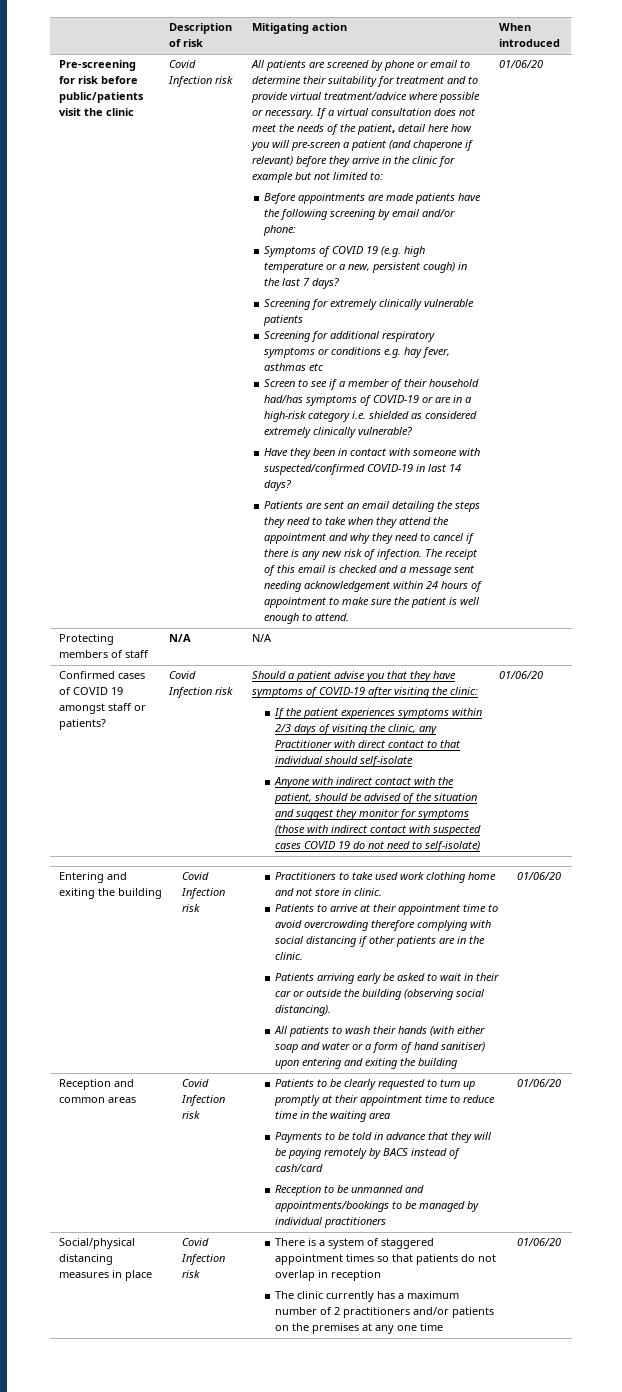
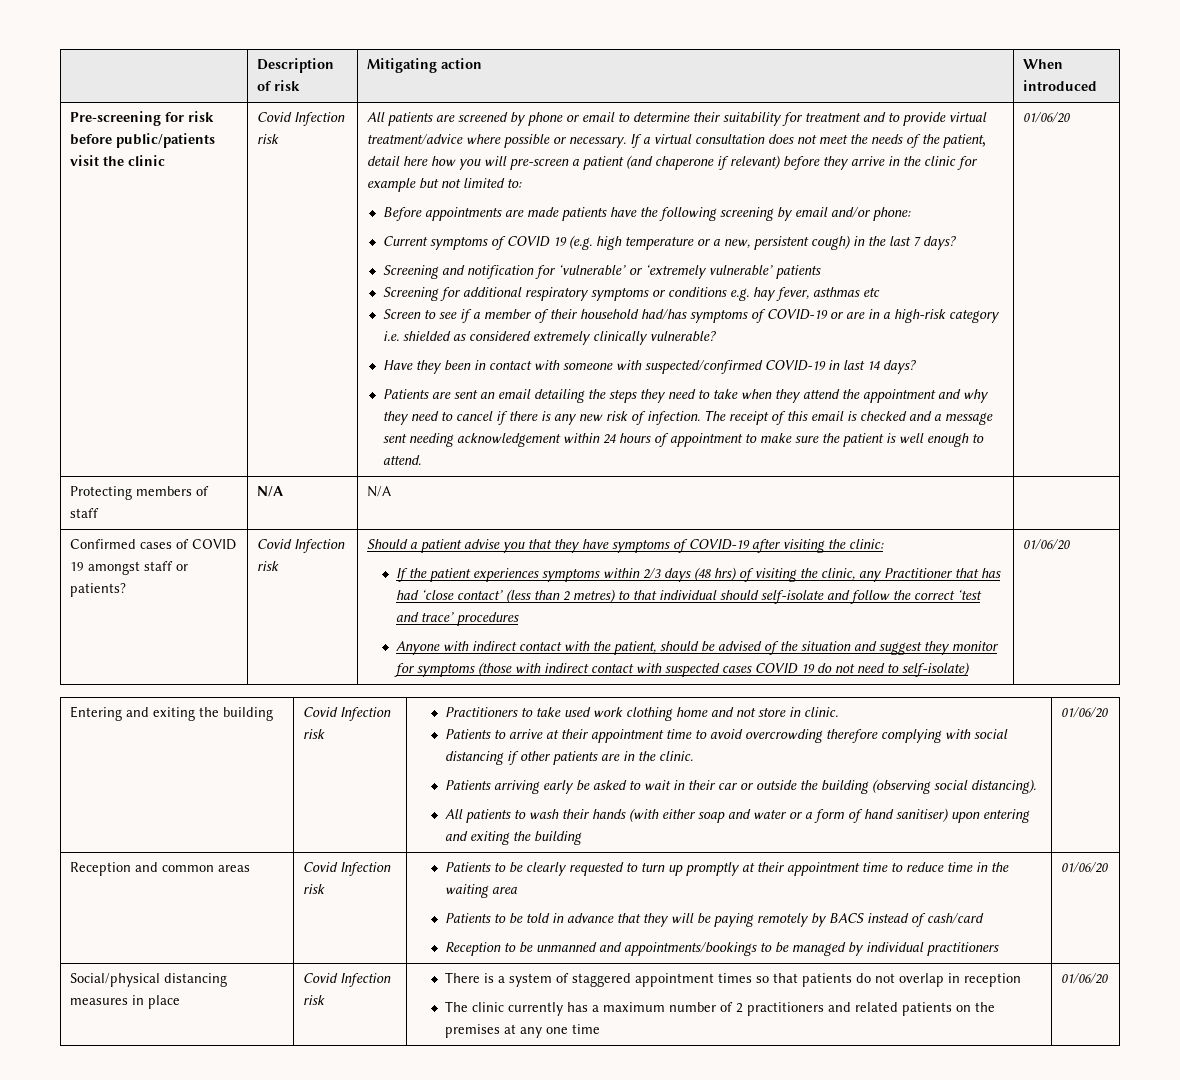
[263,246,316,257] Symptoms -> [383,236,489,250] Current symptoms
[310,299,474,310] for extremely clinically vulnerable -> [442,264,774,279] and notification for ‘vulnerable’ or ‘extremely vulnerable’
(317, 729) none -> [694,567,738,581] (48 hrs)
[334,740,425,748] with direct contact -> [955,568,1002,578] [396,589,617,603] that has had ‘close contact’ (less than 2 metres)
(414, 761) none -> [827,589,983,604] [396,612,520,626] and follow the correct ‘test and trace’ procedures
[275,1132,323,1143] Payments -> [445,913,492,923] Patients
[413,1307,450,1315] and/or -> [828,1002,899,1012] and related

